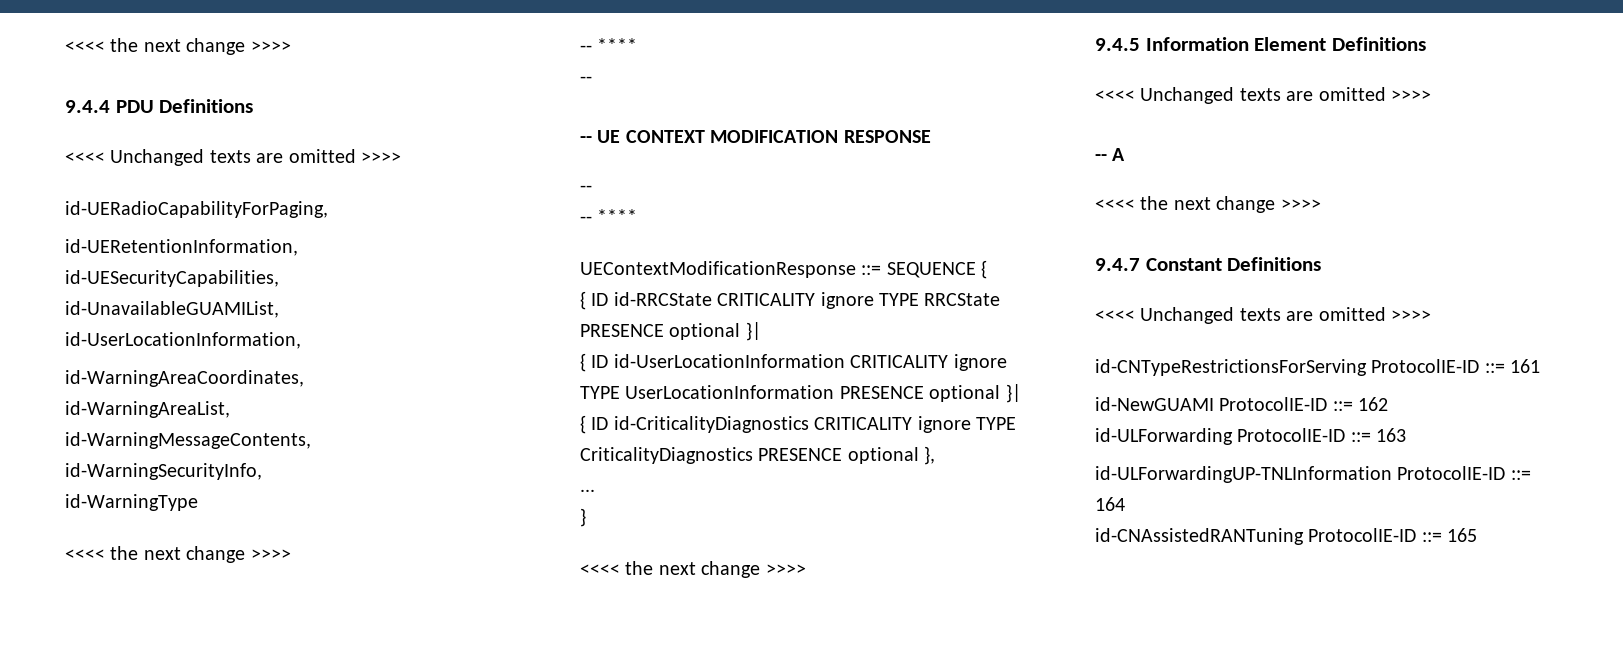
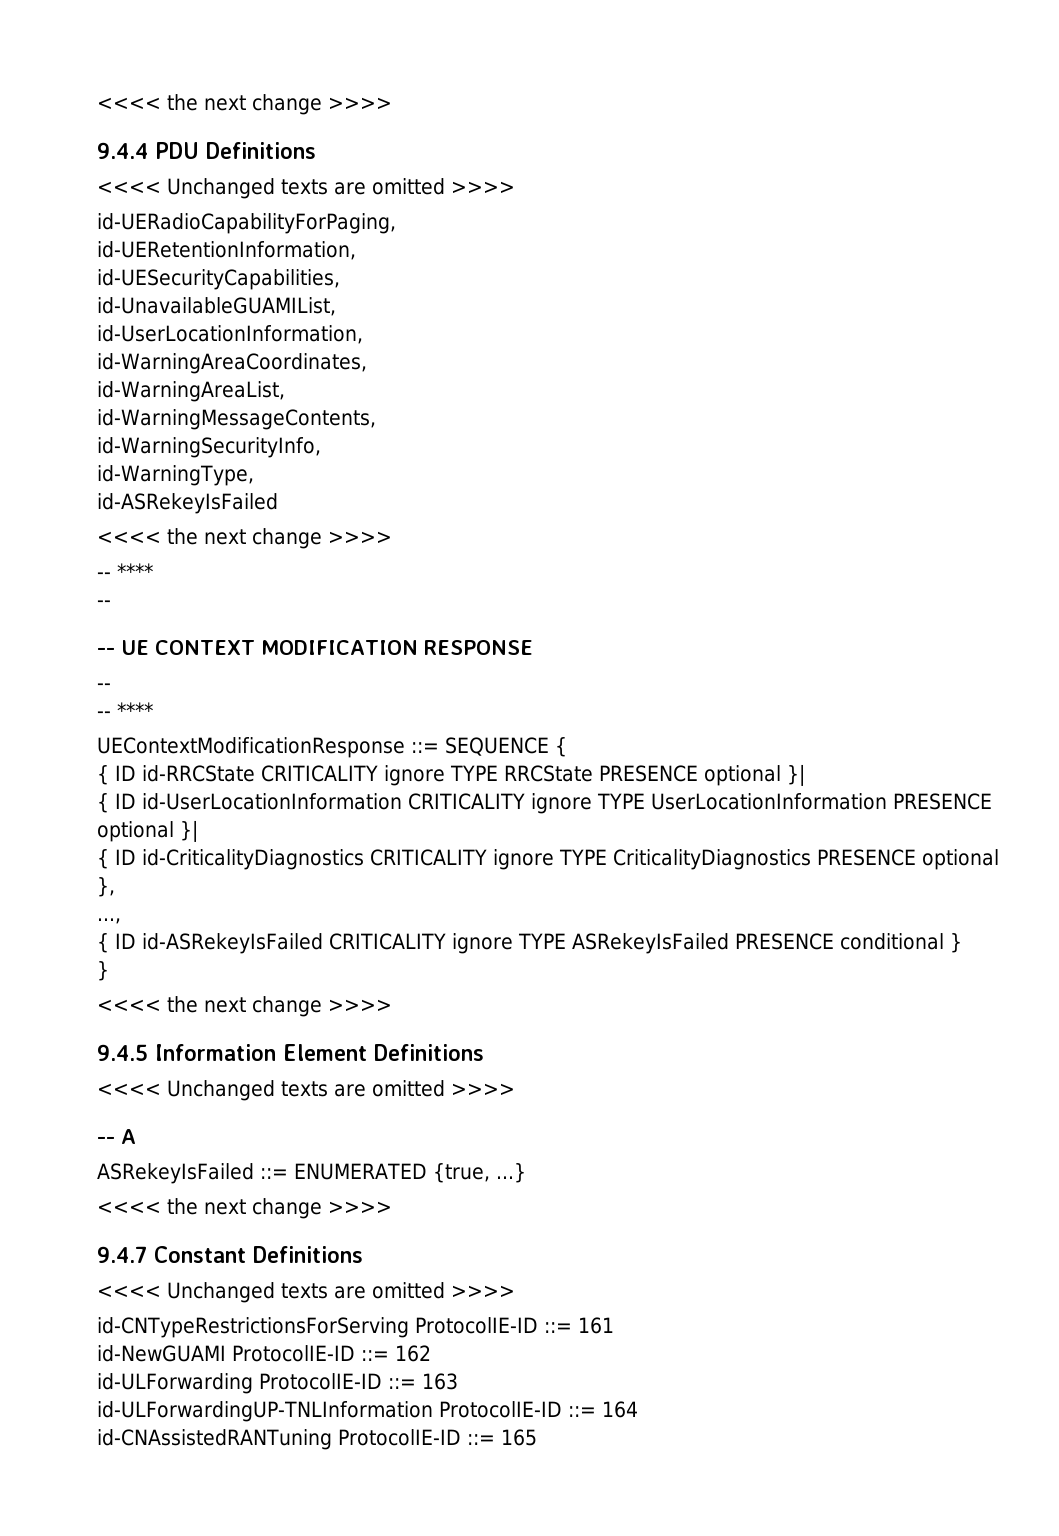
[65,494,198,511] id-WarningType -> [97,465,254,486] [97,493,278,514] id-WarningType, // id-ASRekeyIsFailed
[580,489,595,492] ... -> [97,918,121,924] [97,933,962,954] ..., // { ID id-ASRekeyIsFailed CRITICALITY ignore TYPE ASRekeyIsFailed PRESENCE conditional }
(1126, 154) none -> [97,1163,526,1184] // ASRekeyIsFailed ::= ENUMERATED {true, ...}

